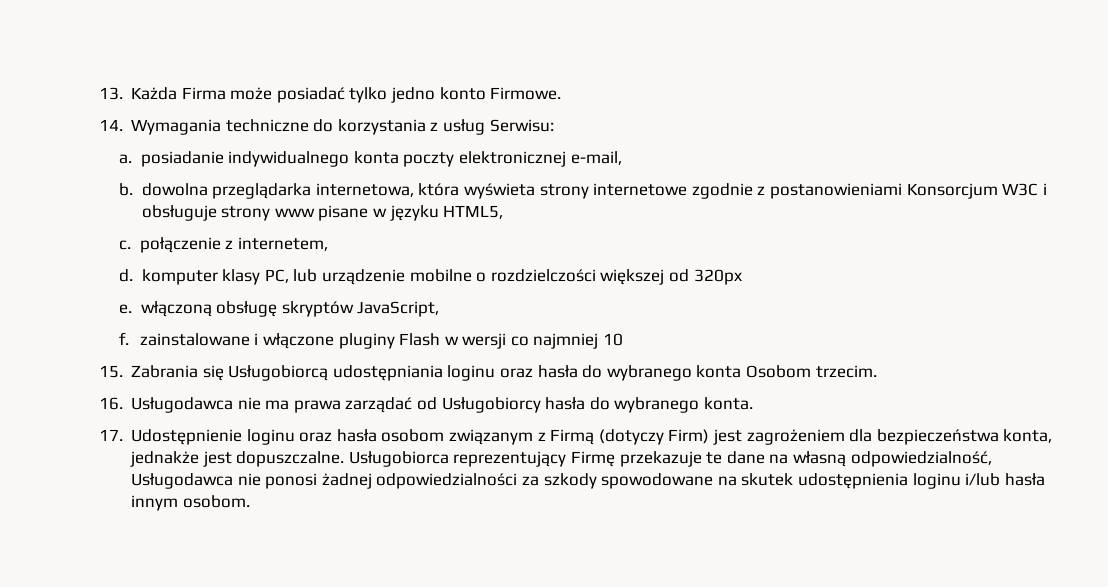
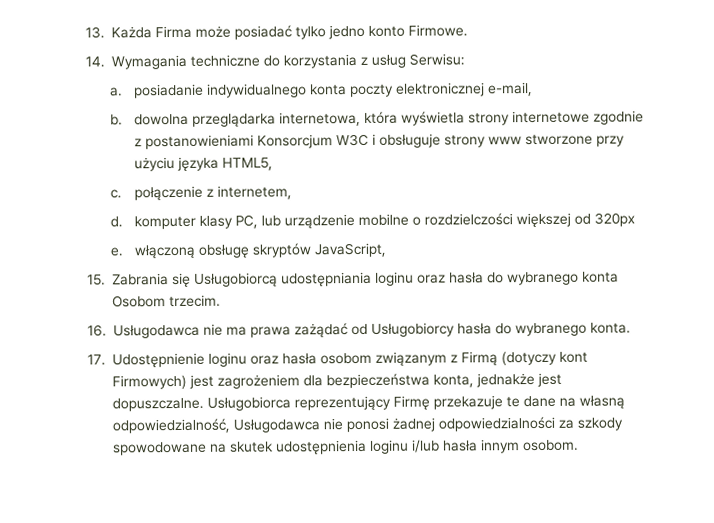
[464,183,536,199] wyświeta -> [400,111,465,126] wyświetla
[318,205,439,221] pisane w języku -> [524,133,625,147] [133,156,219,172] stworzone przy użyciu języka
[119,332,624,349] // f. zainstalowane i włączone pluginy Flash w wersji co najmniej 10 -> (386, 250) none
[345,397,413,413] zarządać -> [293,323,348,338] zażądać
[668,429,710,444] Firm) -> [558,351,588,363] [111,374,187,390] kont Firmowych)

